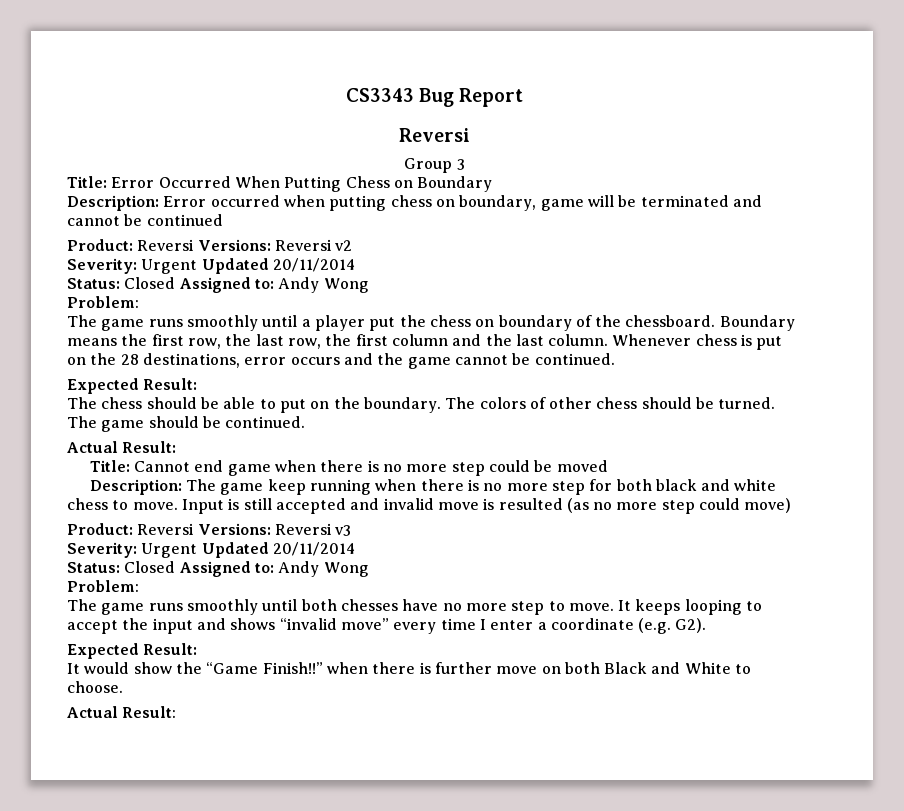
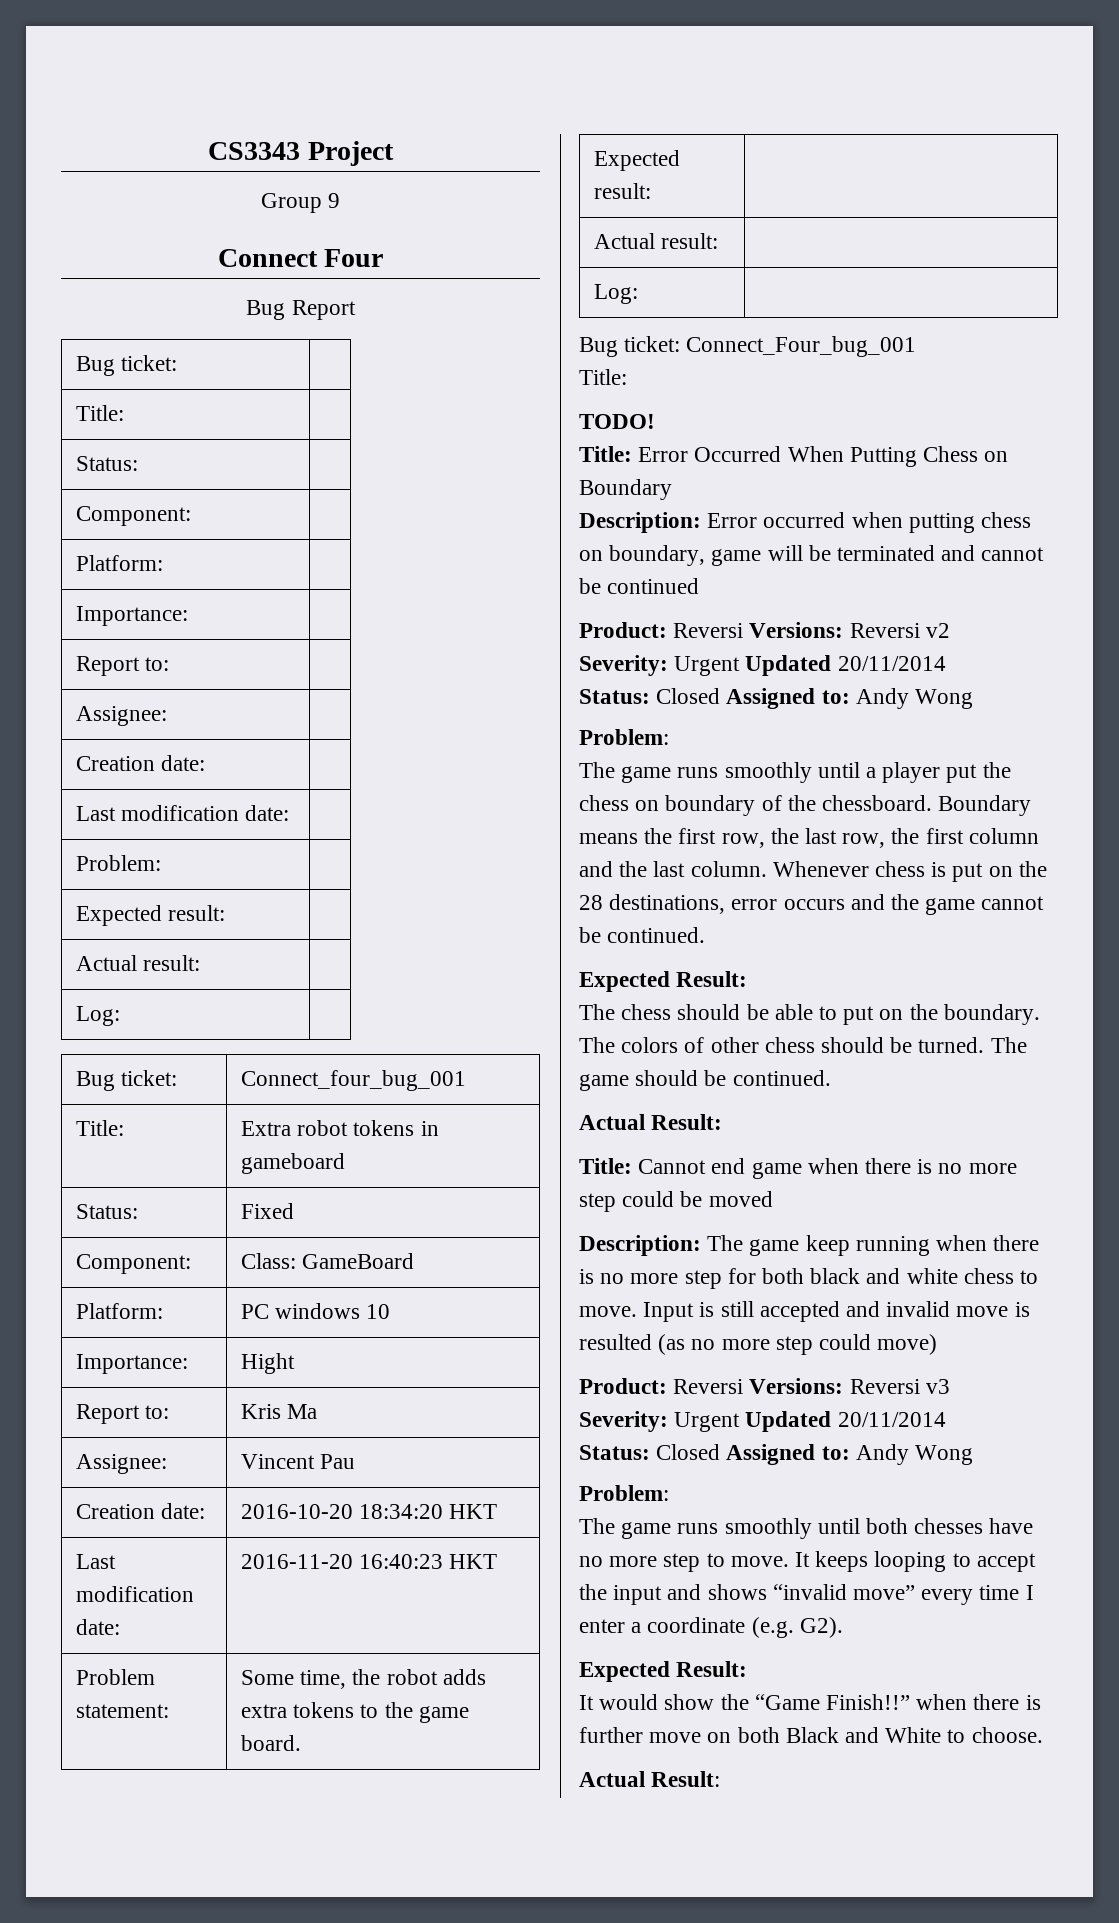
[419,88,524,107] [399,128,470,142] [404,158,465,173] Bug Report // Reversi // Group 3 -> [307,141,394,166] [260,193,341,213] [217,249,384,267] [246,300,356,320] [76,355,178,376] [76,405,125,421] [76,456,139,471] [76,506,192,526] [76,555,164,571] [76,606,189,626] [76,656,170,676] [76,706,168,726] [76,755,206,771] [76,805,290,821] [76,855,162,871] [76,905,226,926] [76,955,201,971] [76,1006,121,1026] [76,1070,178,1091] [241,1070,467,1091] [76,1120,125,1136] [241,1120,439,1136] [241,1153,346,1174] [76,1204,139,1219] [241,1203,295,1219] [76,1254,192,1274] [241,1253,415,1269] [76,1303,164,1319] [241,1303,391,1319] [76,1354,189,1374] [241,1353,296,1374] [76,1404,170,1424] [241,1404,318,1419] [76,1454,168,1474] [241,1454,356,1469] [76,1503,206,1519] [241,1504,498,1519] [76,1554,117,1569] [76,1586,195,1602] [76,1619,121,1635] [241,1554,498,1569] [76,1669,156,1685] [76,1704,170,1718] [241,1669,486,1689] [241,1702,469,1723] [241,1735,302,1751] [594,150,681,171] [594,183,652,199] [594,233,719,249] [594,284,639,304] [579,336,917,357] [579,369,627,385] [579,414,655,429] Project // Group 9 // Connect Four // Bug Report // Bug ticket: | // Title: | // Status: | // Component: | // Platform: | // Importance: | // Report to: | // Assignee: | // Creation date: | // Last modification date: | // Problem: | // Expected result: | // Actual result: | // Log: | // Bug ticket: | Connect_four_bug_001 // Title: | Extra robot tokens in gameboard // Status: | Fixed // Component: | Class: GameBoard // Platform: | PC windows 10 // Importance: | Hight // Report to: | Kris Ma // Assignee: | Vincent Pau // Creation date: | 2016-10-20 18:34:20 HKT // Last modification date: | 2016-11-20 16:40:23 HKT // Problem statement: | Some time, the robot adds extra tokens to the game board. // Expected result: | // Actual result: | // Log: | // Bug ticket: Connect_Four_bug_001 // Title: // TODO!

